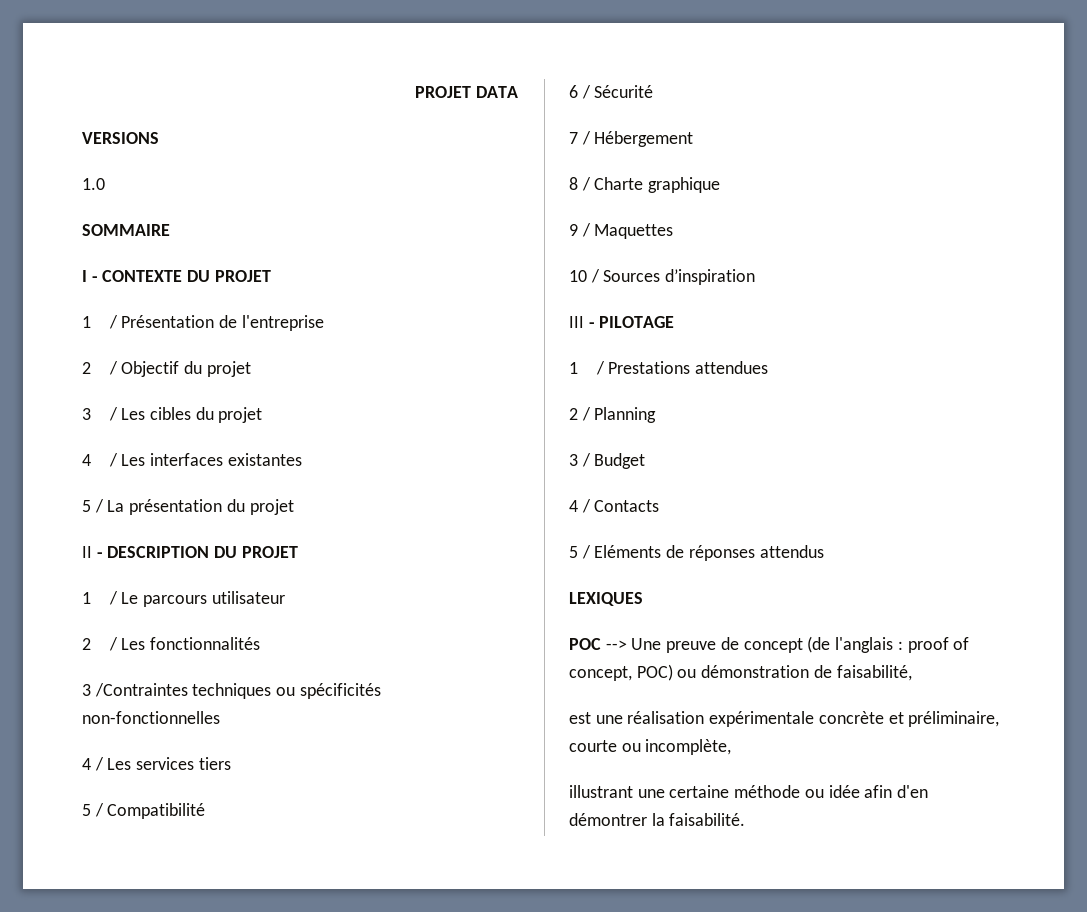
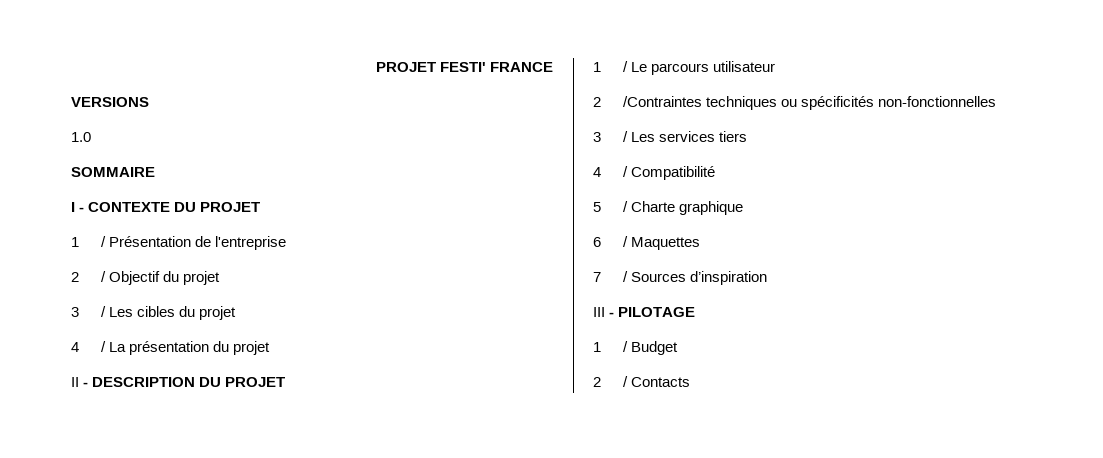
[415,86,518,98] PROJET DATA -> [375,62,553,72] PROJET FESTI' FRANCE
[121,453,302,466] [82,499,104,513] Les interfaces existantes // 5 / -> (106, 346) none
[108,637,261,651] [82,684,91,696] / Les fonctionnalités // 3 -> (601, 102) none
[82,758,91,770] 4 -> [593,132,601,142] 3
[82,804,91,816] 5 -> [593,167,601,177] 4
[569,85,654,99] [569,131,694,147] [569,177,578,190] 6 / Sécurité // 7 / Hébergement // 8 -> [593,202,601,212] 5
[569,224,578,236] 9 -> [593,237,601,247] 6
[569,270,587,282] 10 -> [593,272,601,282] 7
[608,361,769,374] [569,407,657,423] [569,453,591,467] Prestations attendues // 2 / Planning // 3 / -> (628, 346) none
[569,500,578,512] 4 -> [593,377,601,387] 2
[569,545,824,561] [569,592,643,606] [569,636,970,653] [569,664,912,681] [569,711,1000,727] [569,739,732,755] [569,785,929,798] [569,813,746,826] // 5 / Eléments de réponses attendus // LEXIQUES // POC --> Une preuve de concept (de l'anglais : proof of concept, POC) ou démonstration de faisabilité, // est une réalisation expérimentale concrète et préliminaire, courte ou incomplète, // illustrant une certaine méthode ou idée afin d'en démontrer la faisabilité. -> (690, 382) none

